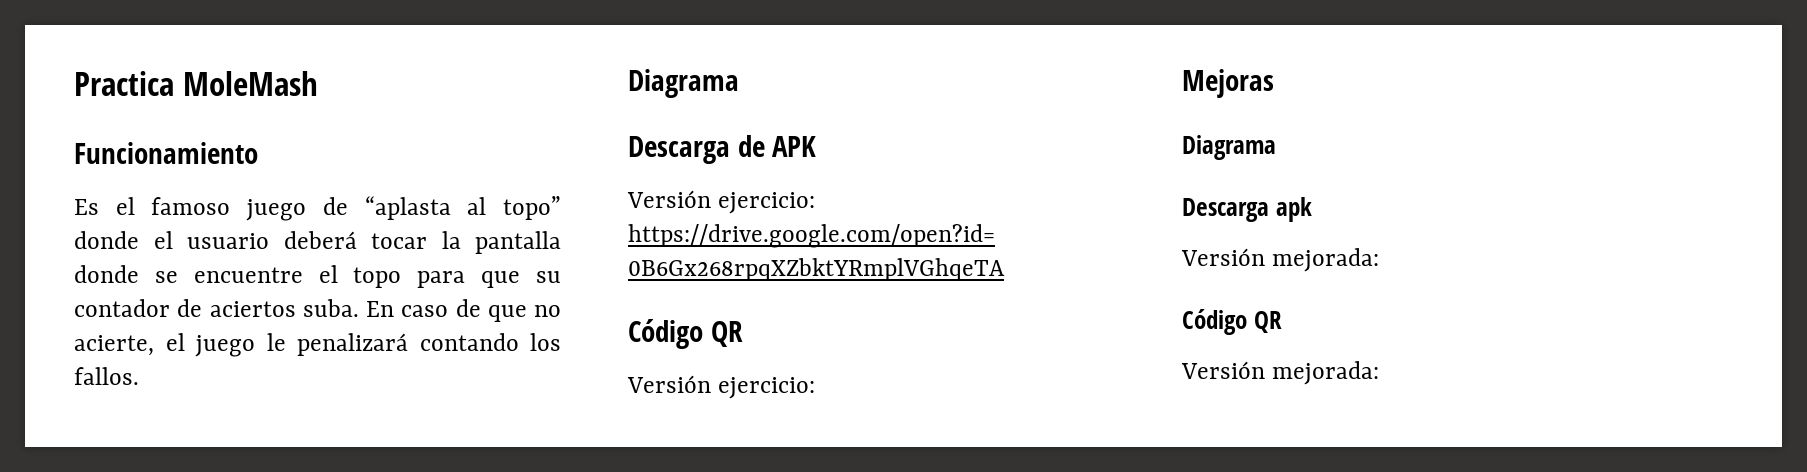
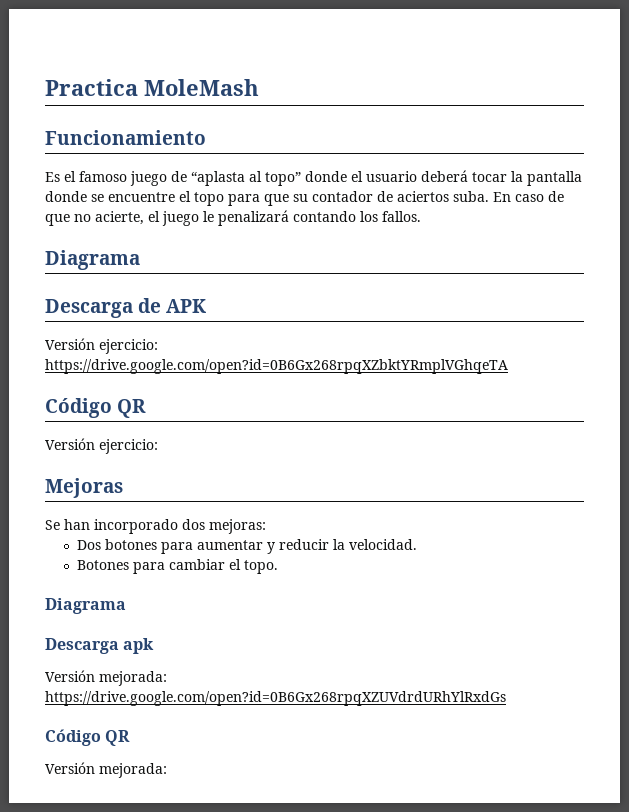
(1274, 83) none -> [45,519,266,534] [77,539,418,554] [77,559,279,574] // Se han incorporado dos mejoras: // Dos botones para aumentar y reducir la velocidad. // Botones para cambiar el topo.
(1380, 260) none -> [45,691,506,706] https://drive.google.com/open?id=0B6Gx268rpqXZUVdrdURhYlRxdGs

